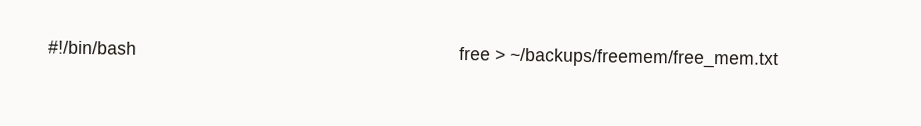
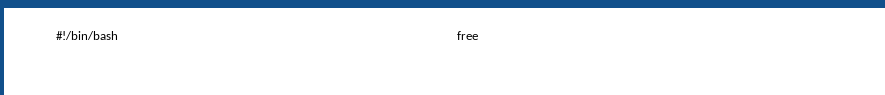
[495,47,779,70] > ~/backups/freemem/free_mem.txt -> (478, 35) none

